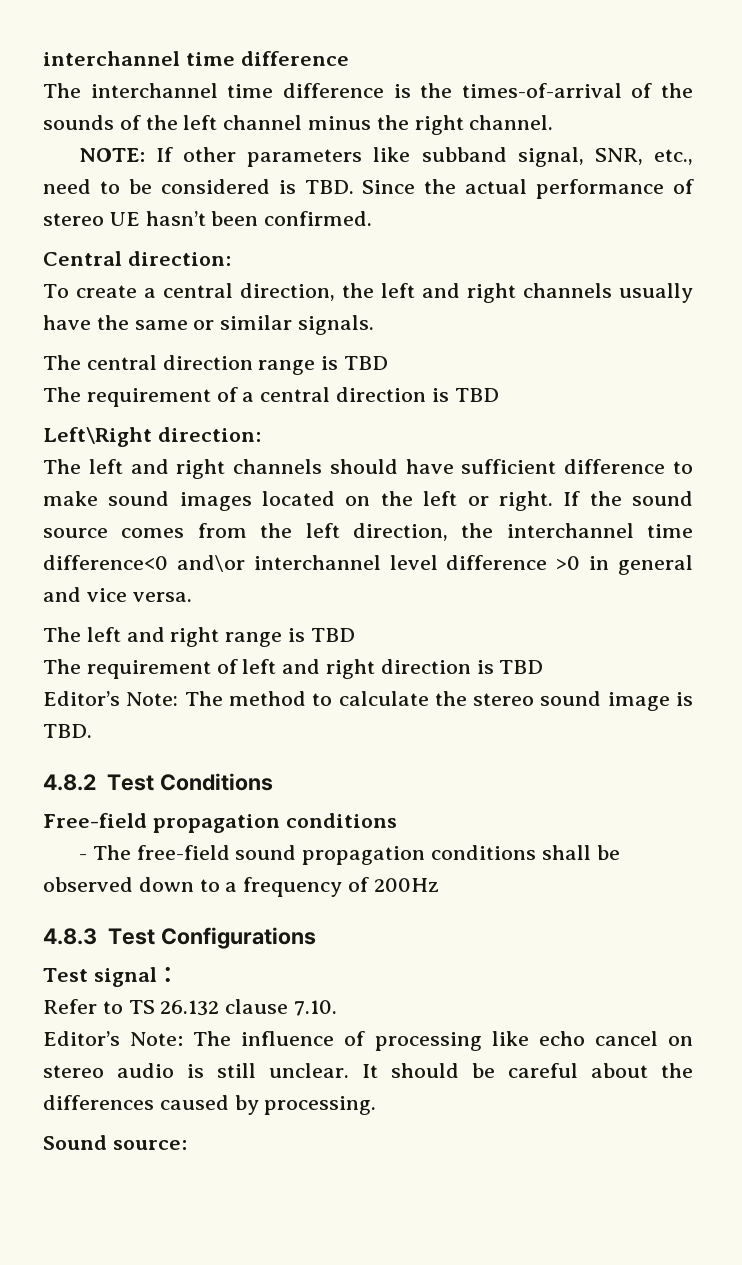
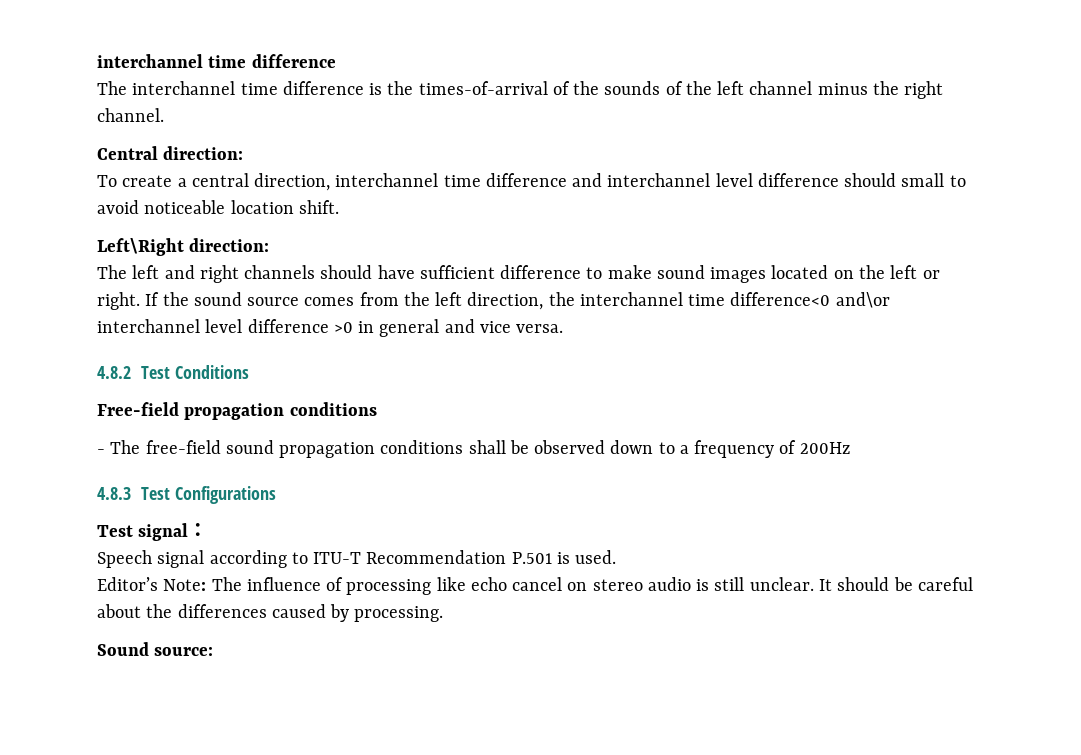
[78,147,693,167] [43,179,694,199] [43,211,373,226] // NOTE: If other parameters like subband signal, SNR, etc., need to be considered is TBD. Since the actual performance of stereo UE hasn’t been confirmed. -> (164, 115) none
[341,283,693,303] [43,315,375,335] [43,355,389,375] [43,387,499,407] the left and right channels usually have the same or similar signals. // The central direction range is TBD // The requirement of a central direction is TBD -> [335,173,966,187] [97,200,339,214] interchannel time difference and interchannel level difference should small to avoid noticeable location shift.
[43,627,355,647] [43,659,544,679] [43,691,693,711] [43,724,92,738] // The left and right range is TBD // The requirement of left and right direction is TBD // Editor’s Note: The method to calculate the stereo sound image is TBD. -> (564, 328) none
[43,999,338,1016] Refer to TS 26.132 clause 7.10. -> [97,550,617,568] Speech signal according to ITU-T Recommendation P.501 is used.

